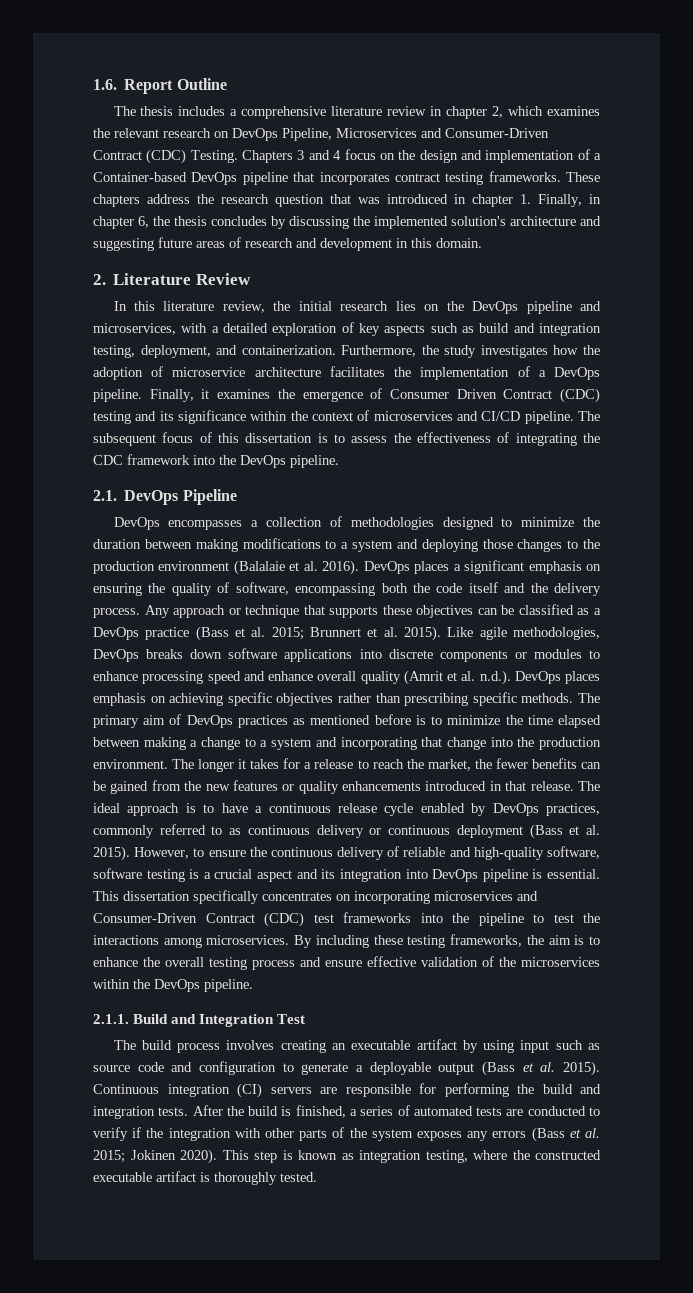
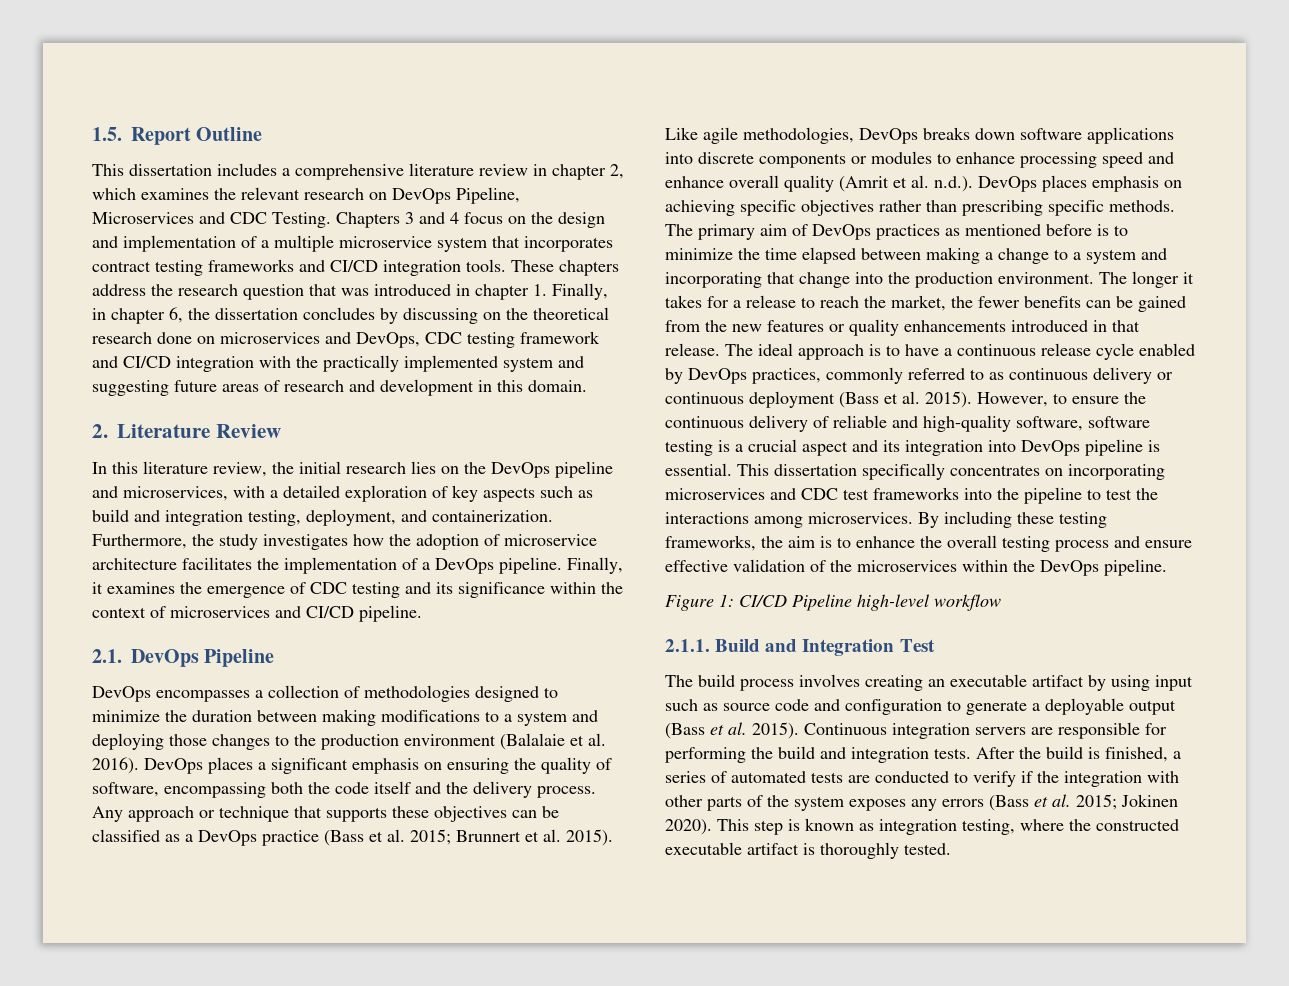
[93,79,117,90] 1.6. -> [92,127,122,141] 1.5.
[113,106,174,116] The thesis -> [92,164,212,176] This dissertation
[445,128,549,138] [93,149,187,164] Consumer-Driven Contract (CDC) -> [230,212,267,224] CDC
[93,172,288,185] Container-based DevOps pipeline -> [274,235,487,252] multiple microservice system
[488,171,561,182] frameworks. -> [208,259,506,276] frameworks and CI/CD integration tools.
[174,216,207,226] thesis -> [215,308,298,320] dissertation
[353,216,576,229] the implemented solution's architecture -> [483,307,609,320] [92,331,600,348] [92,355,553,372] on the theoretical research done on microservices and DevOps, CDC testing framework and CI/CD integration with the practically implemented system
[389,388,600,403] Consumer Driven Contract (CDC) -> [310,582,347,594] CDC
[577,411,600,421] [93,432,600,446] [93,454,339,468] The subsequent focus of this dissertation is to assess the effectiveness of integrating the CDC framework into the DevOps pipeline. -> (422, 613) none
[93,912,304,927] Consumer-Driven Contract (CDC) -> [801,488,838,500] CDC
(253, 985) none -> [665,594,1001,611] // Figure 1: CI/CD Pipeline high-level workflow
[237,1083,262,1098] (CI) -> (970, 731) none

